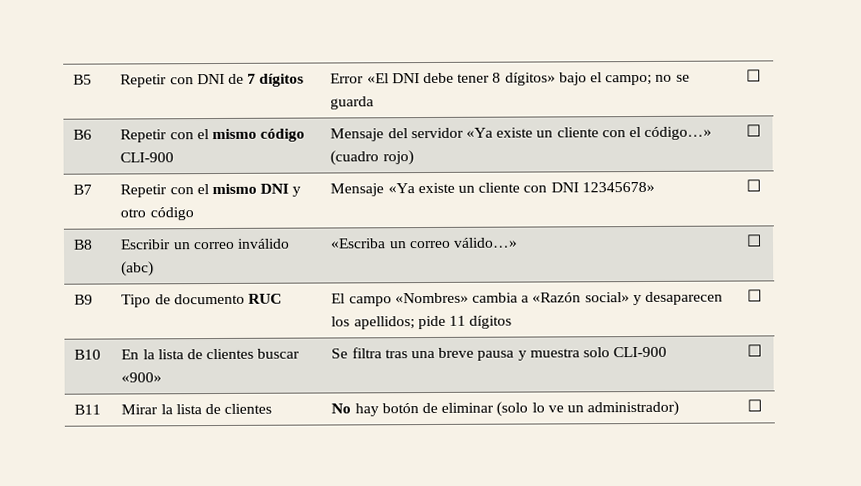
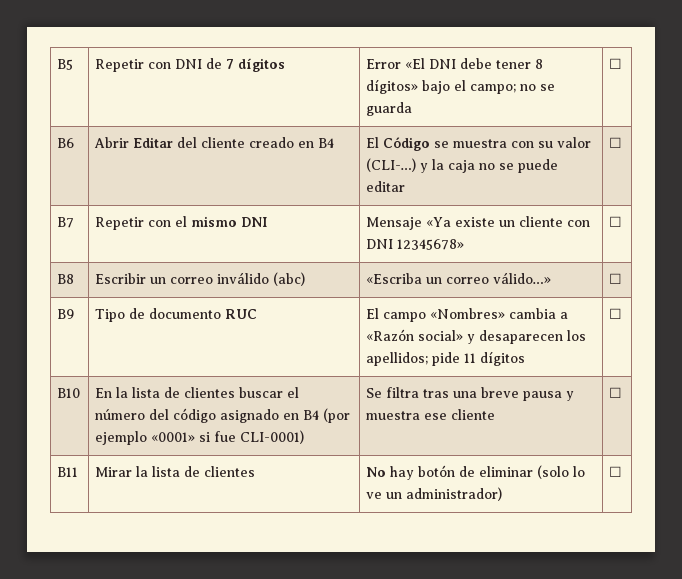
[120,128,306,143] [120,152,175,163] [330,126,713,142] [330,150,414,166] Repetir con el mismo código CLI-900 | Mensaje del servidor «Ya existe un cliente con el código…» (cuadro rojo) -> [94,137,335,148] [366,137,592,151] [366,158,559,173] [366,181,406,192] Abrir Editar del cliente creado en B4 | El Código se muestra con su valor (CLI-…) y la caja no se puede editar
[292,186,302,197] [120,207,194,221] y otro código -> (268, 222) none
[121,372,163,383] «900» -> [287,387,300,398] [95,408,351,423] [95,430,305,445] el número del código asignado en B4 (por ejemplo «0001» si fue CLI-0001)
[582,346,668,358] solo CLI-900 -> [424,409,496,420] ese cliente

